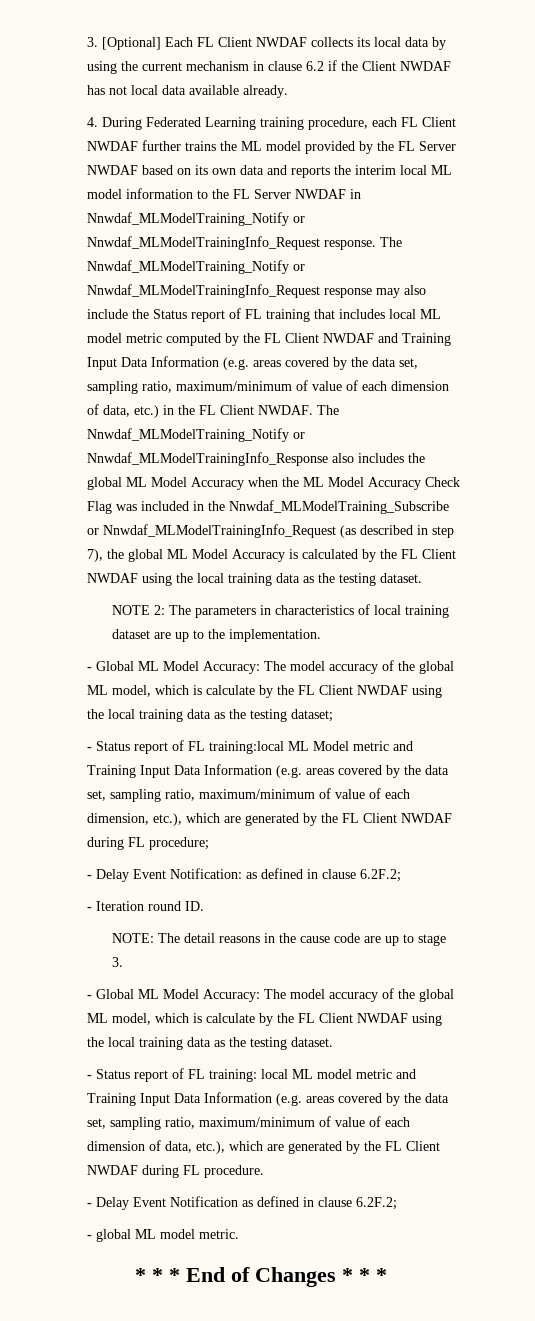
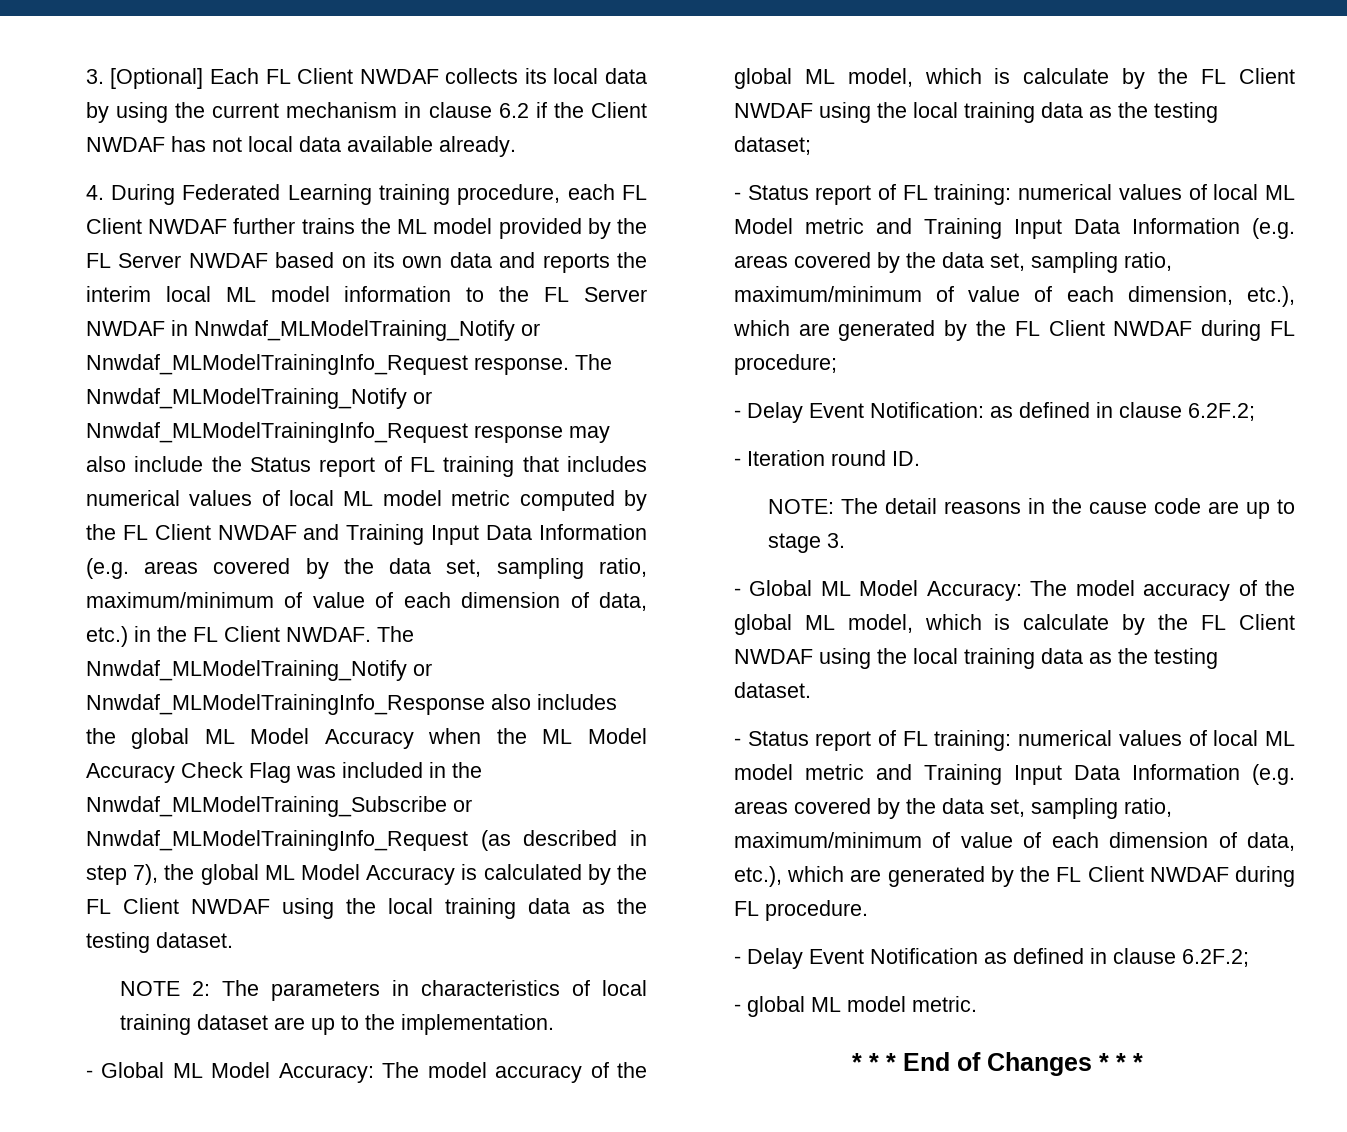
(385, 314) none -> [85,490,280,506] numerical values of
[208,741,284,754] training:local -> [934,184,1259,205] training: numerical values of local
(257, 1075) none -> [1018,730,1207,746] numerical values of

